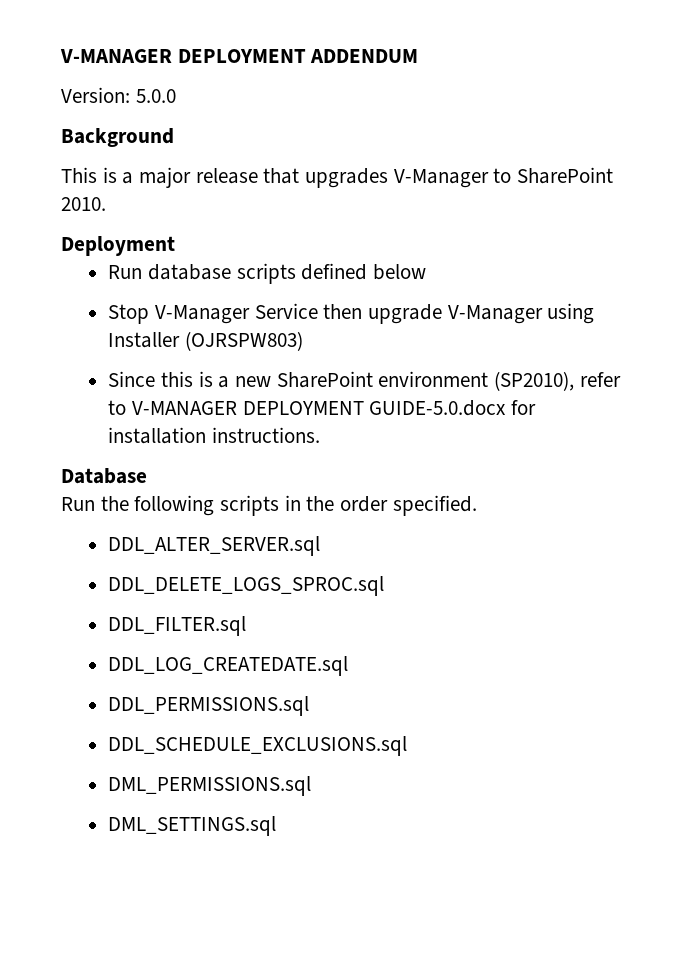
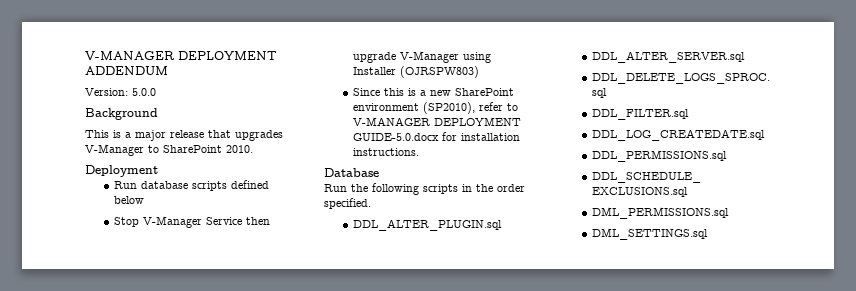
(477, 505) none -> [353,219,503,231] // DDL_ALTER_PLUGIN.sql

